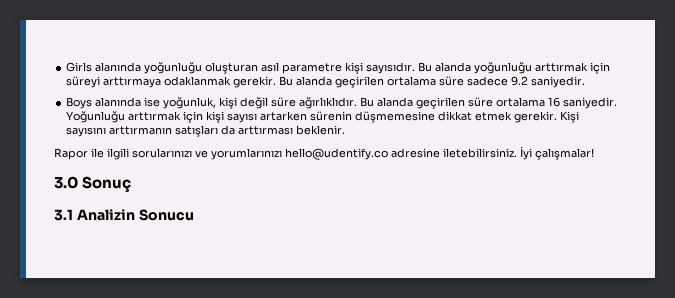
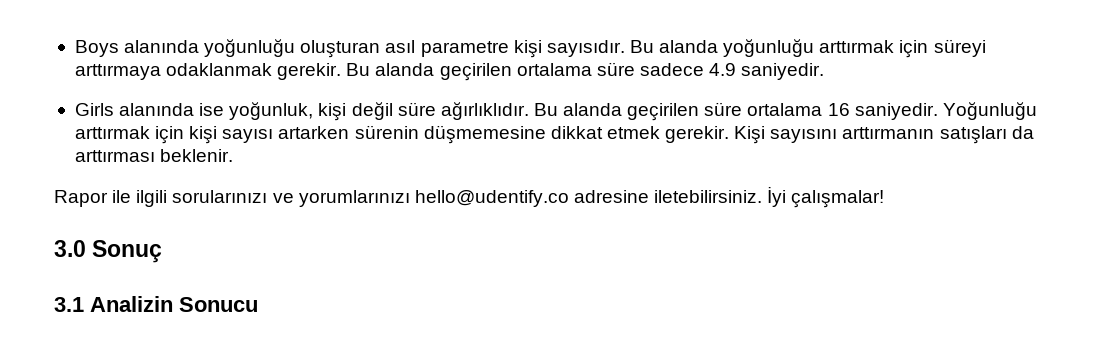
[66,62,93,72] Girls -> [74,40,119,57] Boys
[511,76,529,86] 9.2 -> [709,63,737,76] 4.9
[66,97,93,109] Boys -> [74,103,114,116] Girls

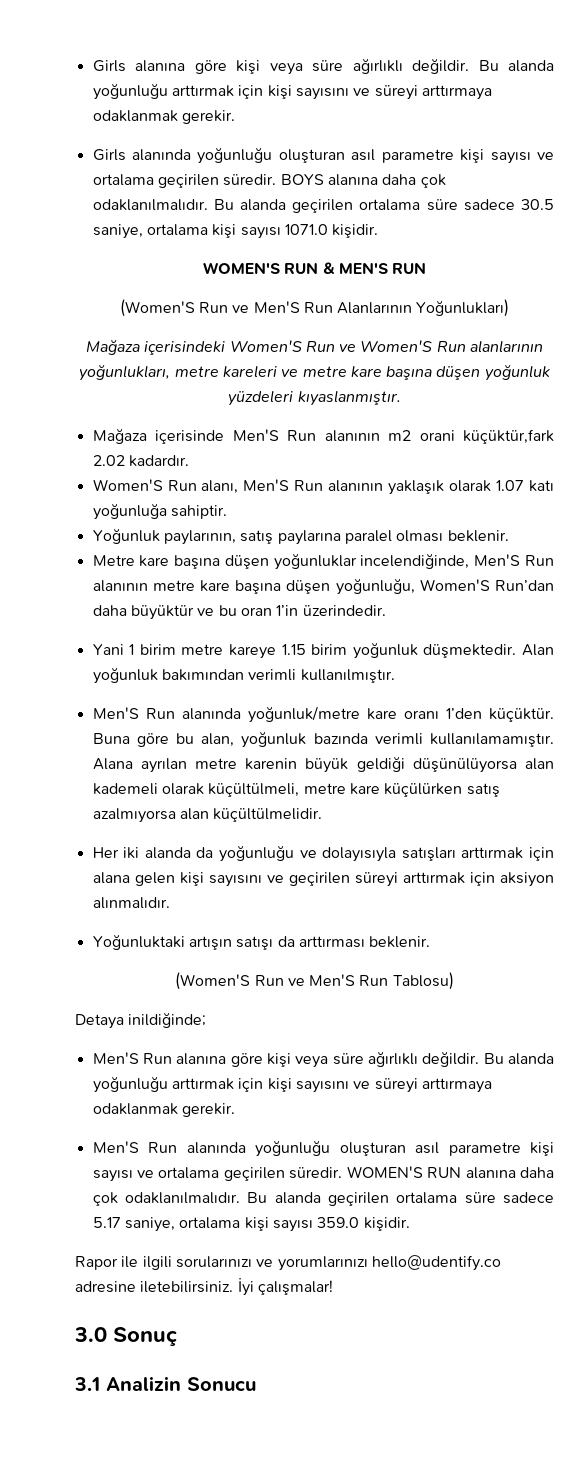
[74,39,986,58] [74,62,825,81] [74,102,1037,121] [74,125,1034,144] [74,149,234,162] Boys alanında yoğunluğu oluşturan asıl parametre kişi sayısıdır. Bu alanda yoğunluğu arttırmak için süreyi arttırmaya odaklanmak gerekir. Bu alanda geçirilen ortalama süre sadece 4.9 saniyedir. // Girls alanında ise yoğunluk, kişi değil süre ağırlıklıdır. Bu alanda geçirilen süre ortalama 16 saniyedir. Yoğunluğu arttırmak için kişi sayısı artarken sürenin düşmemesine dikkat etmek gerekir. Kişi sayısını arttırmanın satışları da arttırması beklenir. -> [92,58,554,75] [92,83,492,100] [92,110,235,124] [92,147,554,164] [92,174,446,188] [92,199,554,213] [92,224,379,239] [202,262,427,274] [119,299,510,317] [85,339,544,355] [79,364,550,381] [228,390,401,406] [92,428,554,444] [92,455,189,467] [92,479,554,495] [92,503,227,520] [92,528,509,545] [92,553,554,570] [92,578,554,595] [92,605,386,620] [92,642,554,659] [92,667,395,684] [92,706,555,723] [92,731,554,748] [92,756,554,773] [92,783,500,797] [92,808,323,823] [92,845,554,862] [92,872,554,887] [92,897,170,909] [92,934,431,950] [175,972,454,990] [75,1012,207,1029] [92,1051,554,1068] [92,1076,492,1093] [92,1103,235,1117] [92,1140,554,1157] [92,1166,554,1182] [92,1192,554,1206] [92,1217,410,1232] Girls alanına göre kişi veya süre ağırlıklı değildir. Bu alanda yoğunluğu arttırmak için kişi sayısını ve süreyi arttırmaya odaklanmak gerekir. // Girls alanında yoğunluğu oluşturan asıl parametre kişi sayısı ve ortalama geçirilen süredir. BOYS alanına daha çok odaklanılmalıdır. Bu alanda geçirilen ortalama süre sadece 30.5 saniye, ortalama kişi sayısı 1071.0 kişidir. // WOMEN'S RUN & MEN'S RUN // (Women'S Run ve Men'S Run Alanlarının Yoğunlukları) // Mağaza içerisindeki Women'S Run ve Women'S Run alanlarının yoğunlukları, metre kareleri ve metre kare başına düşen yoğunluk yüzdeleri kıyaslanmıştır. // Mağaza içerisinde Men'S Run alanının m2 orani küçüktür,fark 2.02 kadardır. // Women'S Run alanı, Men'S Run alanının yaklaşık olarak 1.07 katı yoğunluğa sahiptir. // Yoğunluk paylarının, satış paylarına paralel olması beklenir. // Metre kare başına düşen yoğunluklar incelendiğinde, Men'S Run alanının metre kare başına düşen yoğunluğu, Women'S Run’dan daha büyüktür ve bu oran 1’in üzerindedir. // Yani 1 birim metre kareye 1.15 birim yoğunluk düşmektedir. Alan yoğunluk bakımından verimli kullanılmıştır. // Men'S Run alanında yoğunluk/metre kare oranı 1’den küçüktür. Buna göre bu alan, yoğunluk bazında verimli kullanılamamıştır. Alana ayrılan metre karenin büyük geldiği düşünülüyorsa alan kademeli olarak küçültülmeli, metre kare küçülürken satış azalmıyorsa alan küçültülmelidir. // Her iki alanda da yoğunluğu ve dolayısıyla satışları arttırmak için alana gelen kişi sayısını ve geçirilen süreyi arttırmak için aksiyon alınmalıdır. // Yoğunluktaki artışın satışı da arttırması beklenir. // (Women'S Run ve Men'S Run Tablosu) // Detaya inildiğinde; // Men'S Run alanına göre kişi veya süre ağırlıklı değildir. Bu alanda yoğunluğu arttırmak için kişi sayısını ve süreyi arttırmaya odaklanmak gerekir. // Men'S Run alanında yoğunluğu oluşturan asıl parametre kişi sayısı ve ortalama geçirilen süredir. WOMEN'S RUN alanına daha çok odaklanılmalıdır. Bu alanda geçirilen ortalama süre sadece 5.17 saniye, ortalama kişi sayısı 359.0 kişidir.

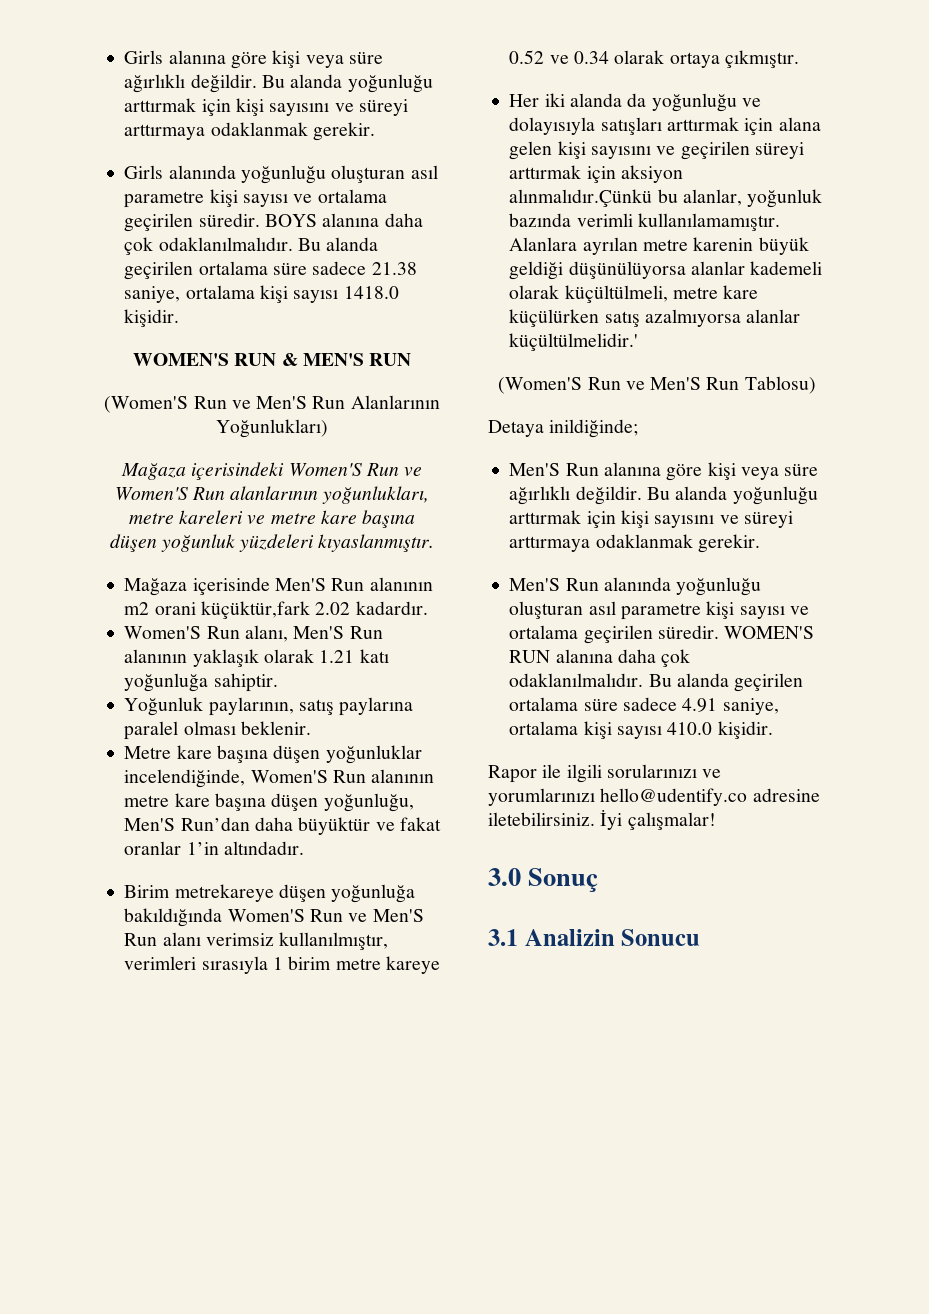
[520,199,554,210] [92,224,328,239] 30.5 saniye, ortalama kişi sayısı 1071.0 -> [371,262,417,275] [124,285,399,303] 21.38 saniye, ortalama kişi sayısı 1418.0
[496,480,525,491] 1.07 -> [319,650,355,663] 1.21
[474,554,521,566] Men'S -> [250,770,328,783] Women'S
[419,579,490,591] Women'S -> [124,818,176,831] Men'S
[218,605,386,616] [92,642,554,659] [92,667,395,684] [92,706,555,723] [92,731,554,748] [92,756,554,773] [92,783,500,797] [92,808,323,823] bu oran 1’in üzerindedir. // Yani 1 birim metre kareye 1.15 birim yoğunluk düşmektedir. Alan yoğunluk bakımından verimli kullanılmıştır. // Men'S Run alanında yoğunluk/metre kare oranı 1’den küçüktür. Buna göre bu alan, yoğunluk bazında verimli kullanılamamıştır. Alana ayrılan metre karenin büyük geldiği düşünülüyorsa alan kademeli olarak küçültülmeli, metre kare küçülürken satış azalmıyorsa alan küçültülmelidir. -> [399,817,441,831] [124,841,304,855] [124,884,416,903] [124,908,424,927] [124,932,389,950] [124,956,440,974] [509,50,799,68] fakat oranlar 1’in altındadır. // Birim metrekareye düşen yoğunluğa bakıldığında Women'S Run ve Men'S Run alanı verimsiz kullanılmıştır, verimleri sırasıyla 1 birim metre kareye 0.52 ve 0.34 olarak ortaya çıkmıştır.
[92,897,170,909] [92,934,431,950] alınmalıdır. // Yoğunluktaki artışın satışı da arttırması beklenir. -> [509,189,823,208] [509,213,780,231] [509,237,809,255] [509,261,823,280] [509,285,759,303] [509,309,801,327] [509,333,639,351] alınmalıdır.Çünkü bu alanlar, yoğunluk bazında verimli kullanılamamıştır. Alanlara ayrılan metre karenin büyük geldiği düşünülüyorsa alanlar kademeli olarak küçültülmeli, metre kare küçülürken satış azalmıyorsa alanlar küçültülmelidir.'
[92,1217,360,1232] 5.17 saniye, ortalama kişi sayısı 359.0 -> [682,698,779,715] [509,721,713,739] 4.91 saniye, ortalama kişi sayısı 410.0

